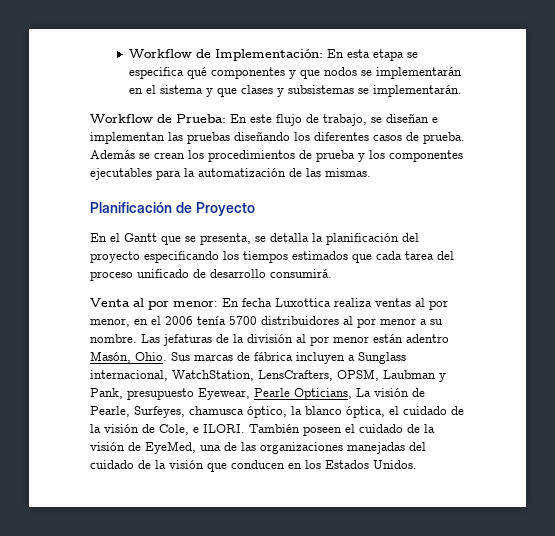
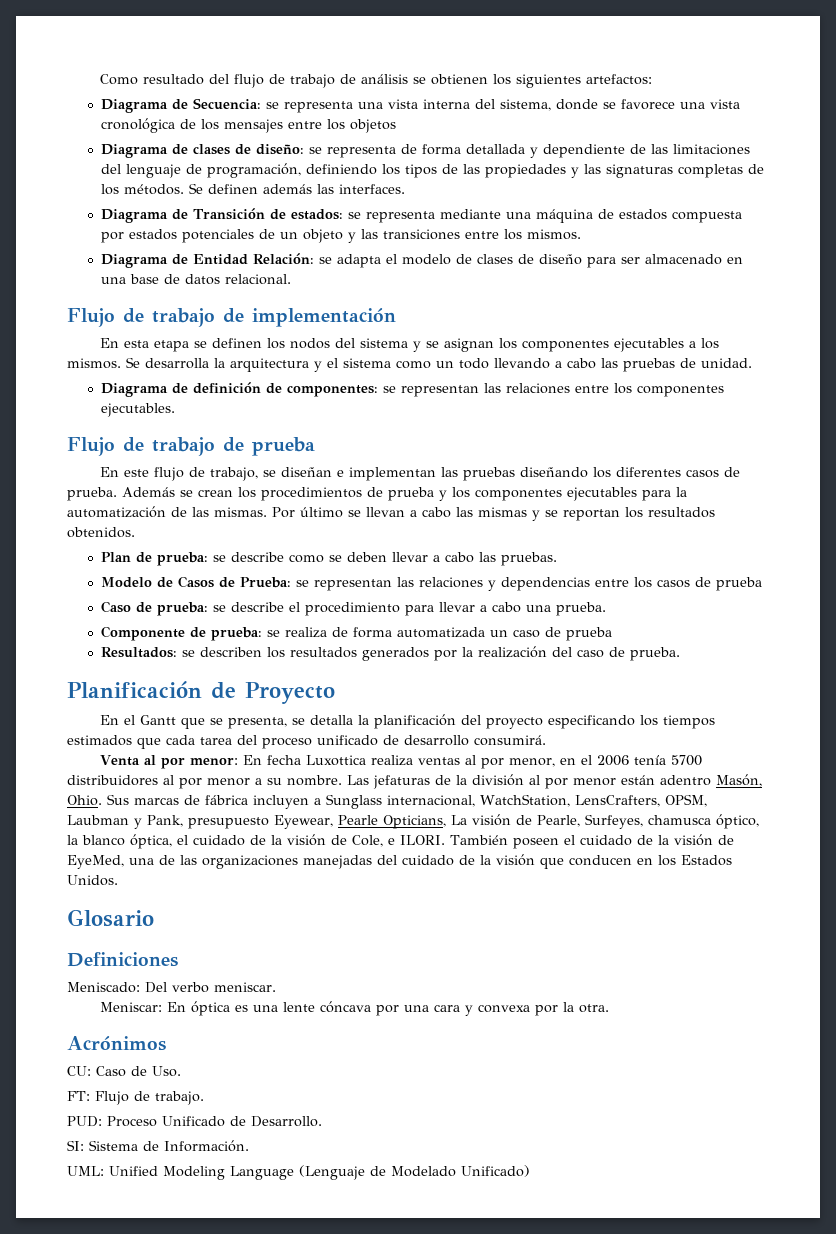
[129,49,419,61] [129,67,463,79] [129,85,463,97] [90,114,226,123] Workflow de Implementación: En esta etapa se especifica qué componentes y que nodos se implementarán en el sistema y que clases y subsistemas se implementarán. // Workflow de Prueba: -> [100,74,653,88] [100,98,740,113] [100,118,396,133] [100,144,750,158] [100,163,764,178] [100,183,405,195] [100,208,742,223] [100,229,581,243] [100,253,743,268] [100,274,291,285] [67,308,396,327] [100,338,720,352] [67,357,752,372] [100,382,724,397] [100,403,175,417] [67,437,315,456] Como resultado del flujo de trabajo de análisis se obtienen los siguientes artefactos: // Diagrama de Secuencia: se representa una vista interna del sistema, donde se favorece una vista cronológica de los mensajes entre los objetos // Diagrama de clases de diseño: se representa de forma detallada y dependiente de las limitaciones del lenguaje de programación, definiendo los tipos de las propiedades y las signaturas completas de los métodos. Se definen además las interfaces. // Diagrama de Transición de estados: se representa mediante una máquina de estados compuesta por estados potenciales de un objeto y las transiciones entre los mismos. // Diagrama de Entidad Relación: se adapta el modelo de clases de diseño para ser almacenado en una base de datos relacional. // Flujo de trabajo de implementación // En esta etapa se definen los nodos del sistema y se asignan los componentes ejecutables a los mismos. Se desarrolla la arquitectura y el sistema como un todo llevando a cabo las pruebas de unidad. // Diagrama de definición de componentes: se representan las relaciones entre los componentes ejecutables. // Flujo de trabajo de prueba //
(371, 172) none -> [272,507,715,521] [67,527,135,538] [100,552,557,566] [100,576,762,591] [100,601,606,616] [100,626,612,641] [100,646,680,661] Por último se llevan a cabo las mismas y se reportan los resultados obtenidos. // Plan de prueba: se describe como se deben llevar a cabo las pruebas. // Modelo de Casos de Prueba: se representan las relaciones y dependencias entre los casos de prueba // Caso de prueba: se describe el procedimiento para llevar a cabo una prueba. // Componente de prueba: se realiza de forma automatizada un caso de prueba // Resultados: se describen los resultados generados por la realización del caso de prueba.
(417, 464) none -> [67,909,154,927] [67,952,178,967] [67,982,276,993] [100,1001,610,1016] [67,1036,166,1051] [67,1066,181,1077] [67,1091,204,1105] [67,1116,322,1127] [67,1140,249,1152] [67,1165,530,1180] // Glosario // Definiciones // Meniscado: Del verbo meniscar. // Meniscar: En óptica es una lente cóncava por una cara y convexa por la otra. // Acrónimos // CU: Caso de Uso. // FT: Flujo de trabajo. // PUD: Proceso Unificado de Desarrollo. // SI: Sistema de Información. // UML: Unified Modeling Language (Lenguaje de Modelado Unificado)

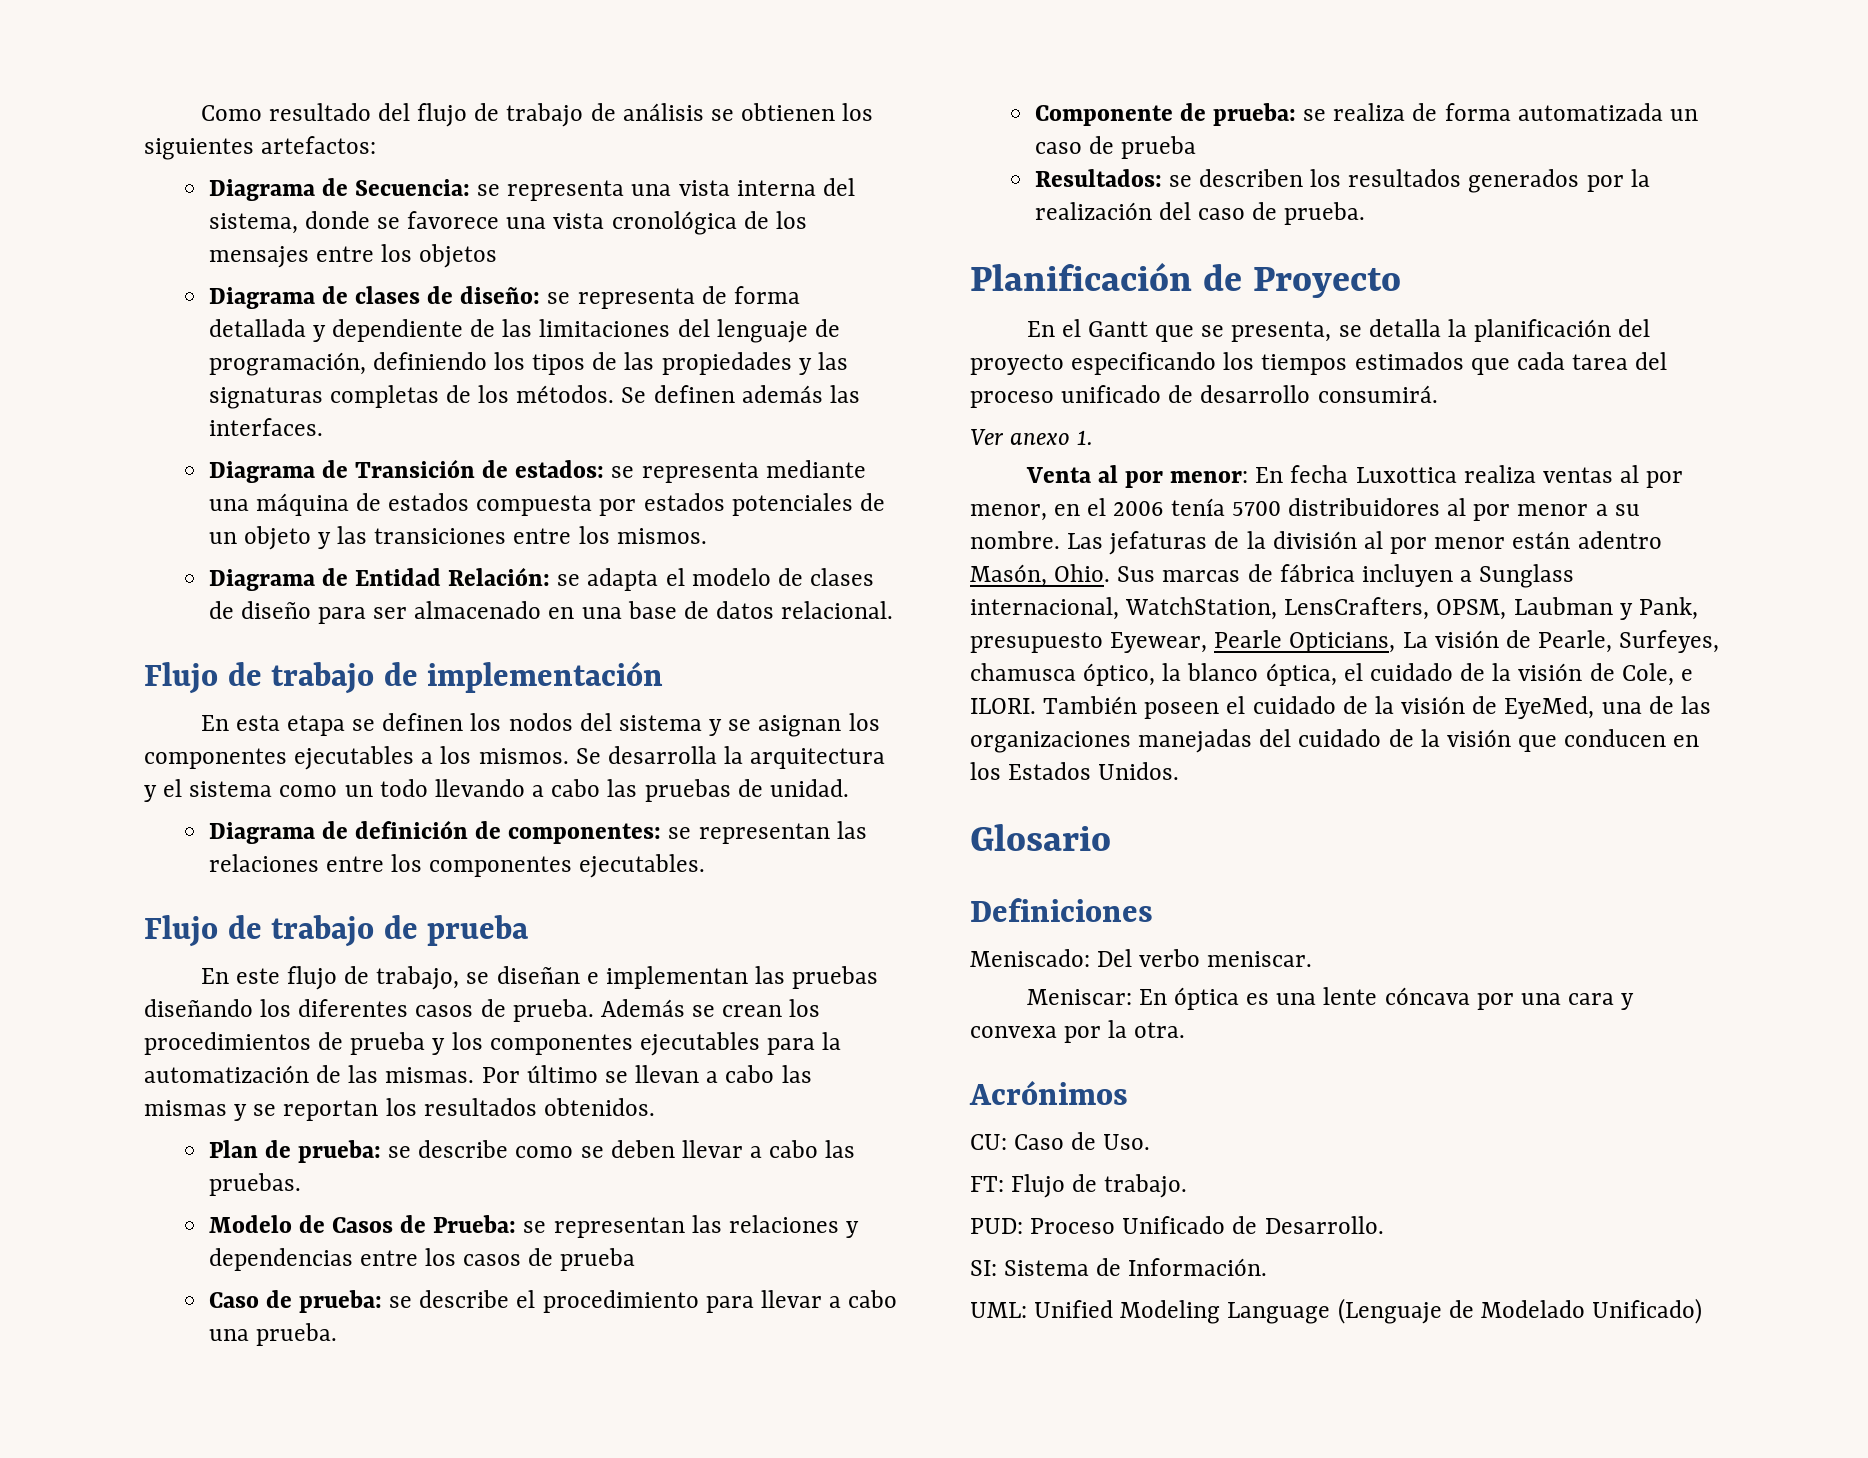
(546, 740) none -> [970,429,1094,445] // Ver anexo 1.

